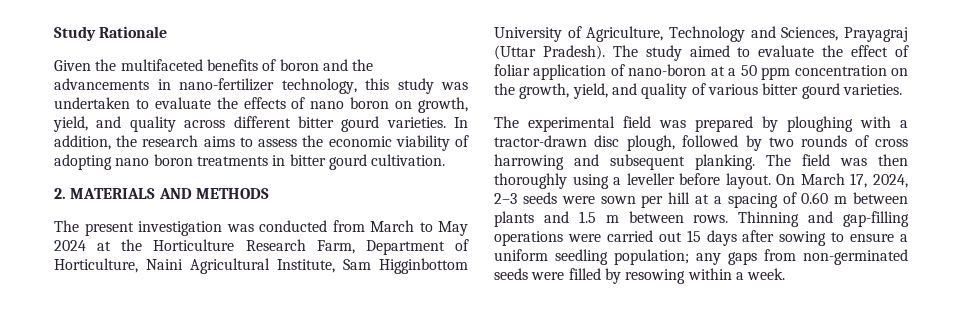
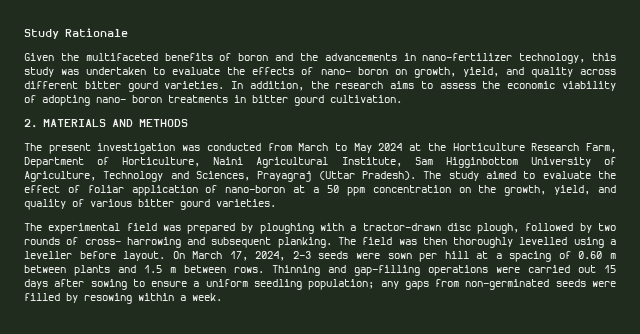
[310,101,345,109] nano -> [320,69,351,75] nano-
[115,158,150,166] nano -> [96,97,126,103] nano-
[875,139,908,147] cross -> [84,239,121,245] cross-
(567, 181) none -> [519,237,568,245] levelled

